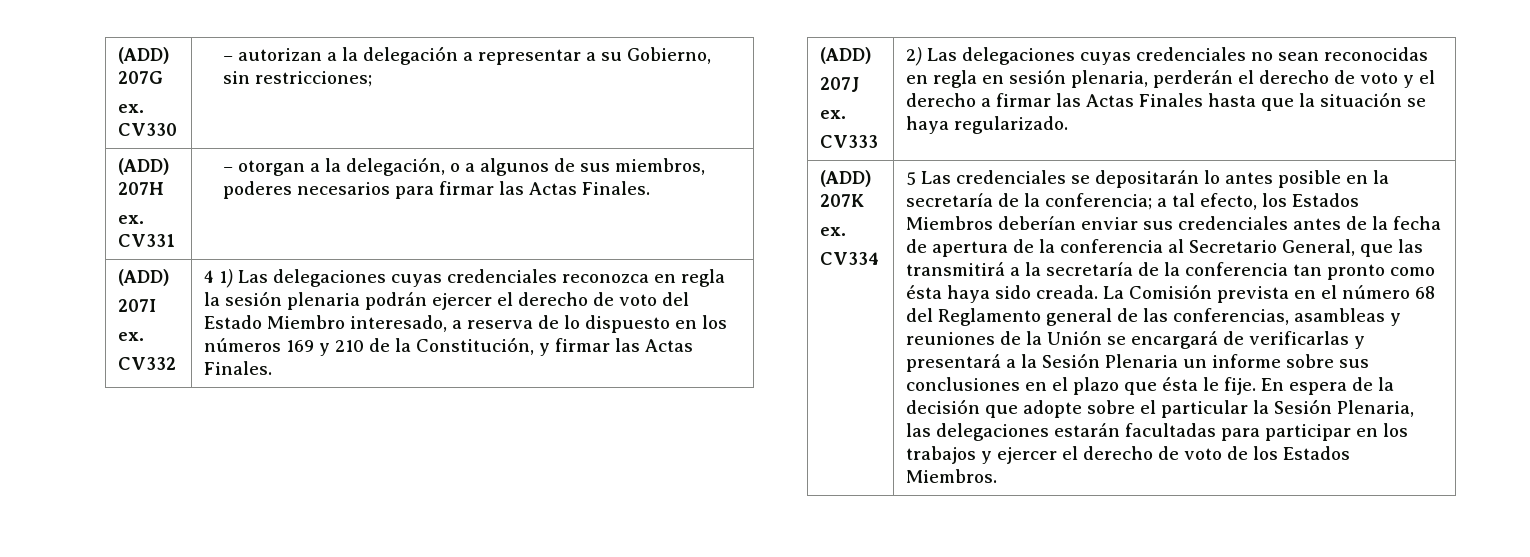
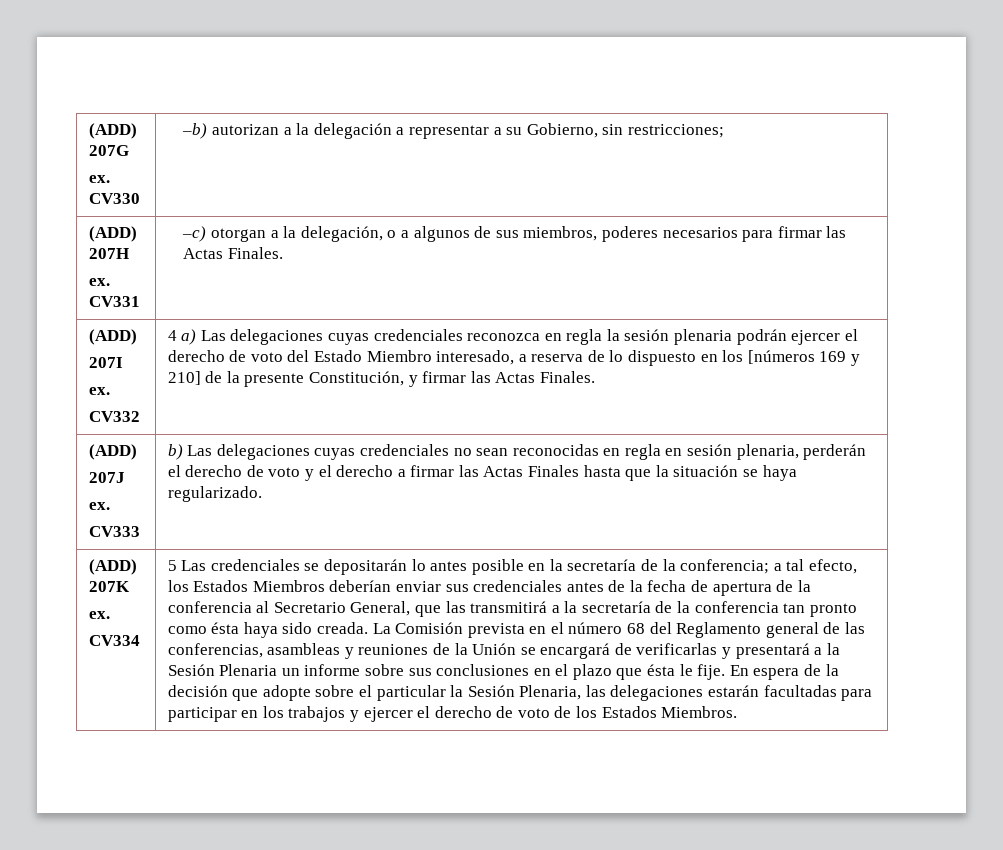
[223,56,234,61] – -> [182,123,208,139] –b)
[223,167,234,172] – -> [182,226,207,242] –c)
[218,269,233,288] 1) -> [181,329,197,345] a)
[203,338,281,352] números -> [747,350,815,364] [números
[334,338,411,352] 210 de la -> [167,371,305,387] 210] de la presente
[905,47,922,66] 2) -> [167,444,183,460] b)

